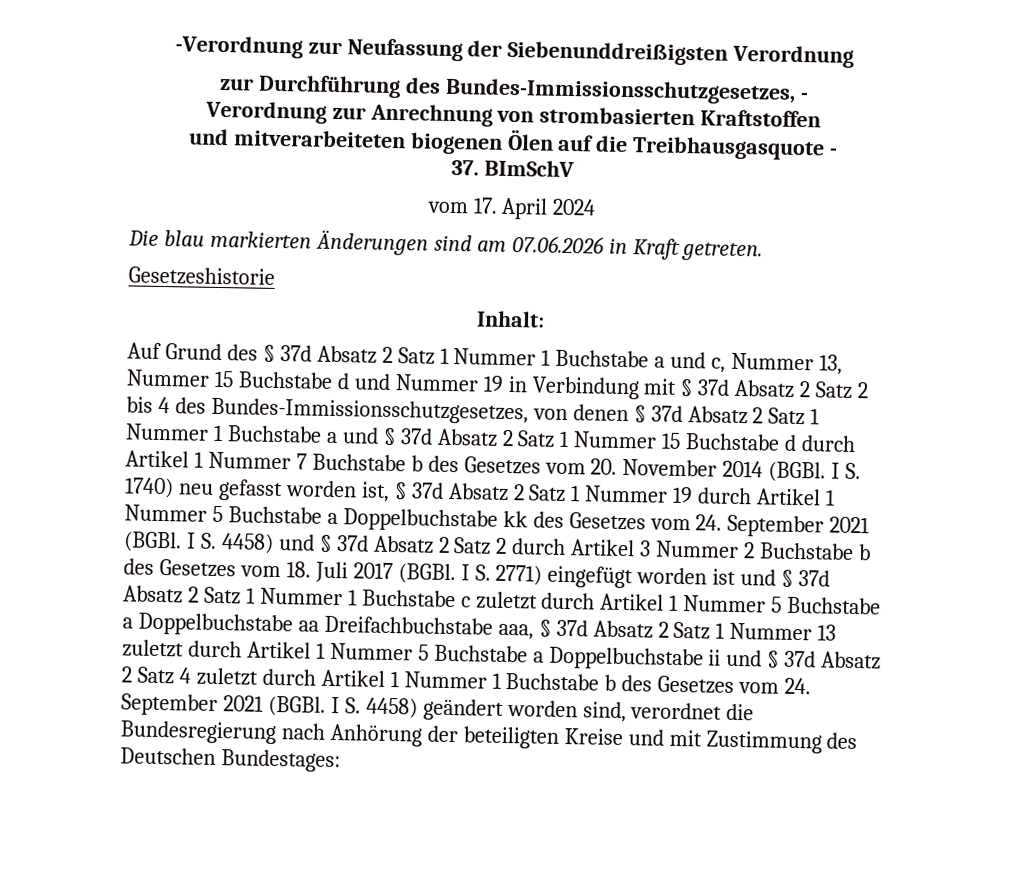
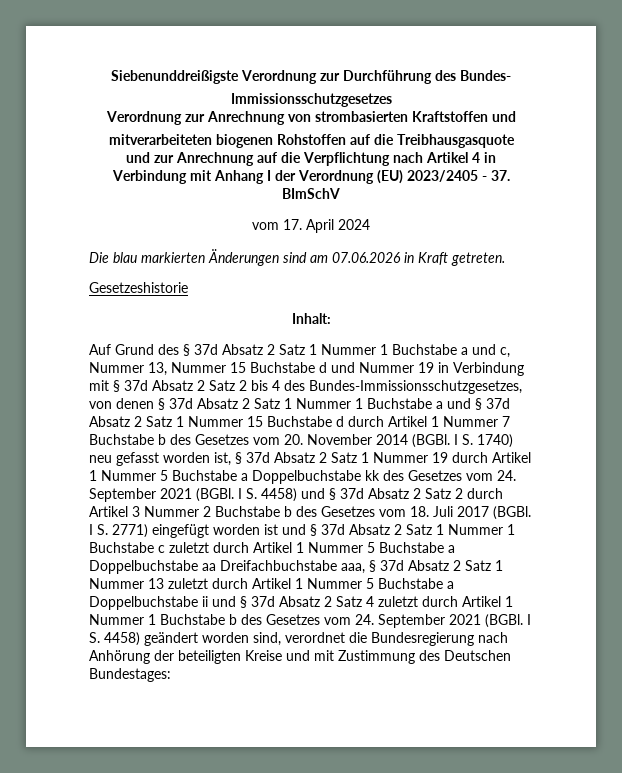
[174,35,855,68] -Verordnung zur Neufassung der Siebenunddreißigsten Verordnung // -> [111,70,317,84] Siebenunddreißigste Verordnung
[444,77,809,105] Bundes-Immissionsschutzgesetzes, - -> [460,70,511,81] [230,93,392,107] Bundes- // Immissionsschutzgesetzes
[188,128,229,146] // und -> [491,111,516,122] und //
[506,129,554,151] Ölen -> [276,134,346,145] Rohstoffen
[829,147,839,156] - // -> [126,152,496,166] [111,170,487,184] // und zur Anrechnung auf die Verpflichtung nach Artikel 4 in Verbindung mit Anhang I der Verordnung (EU) 2023/2405 -

